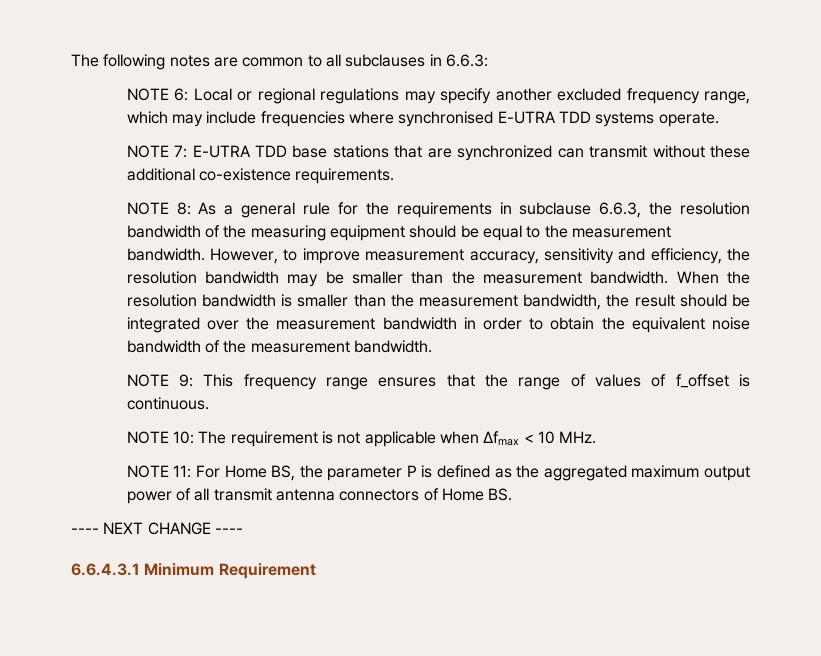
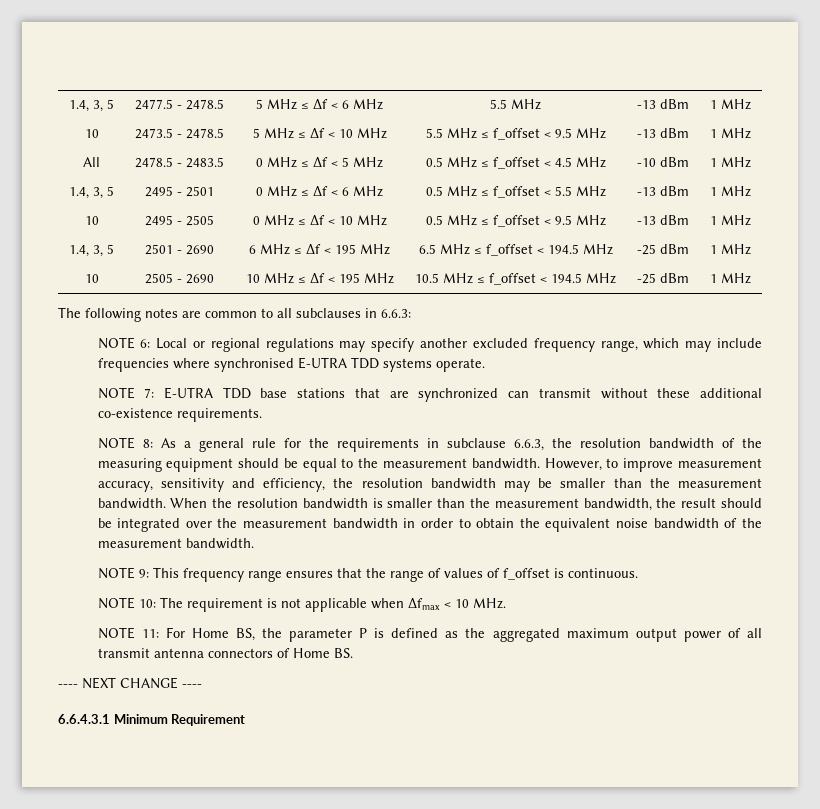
(71, 60) none -> [69,99,114,112] [135,99,224,110] [256,99,383,110] [490,99,541,110] [637,99,689,109] [710,99,751,110] [84,129,99,138] [135,128,224,139] [252,128,387,139] [425,128,606,140] [637,128,689,138] [710,128,751,139] [83,157,100,167] [135,157,224,168] [256,157,383,168] [425,157,606,169] [637,157,689,167] [710,157,751,168] [69,186,114,199] [145,186,214,197] [256,186,383,197] [425,186,606,198] [637,186,689,196] [710,186,751,197] [84,216,99,225] [145,215,214,226] [252,215,387,226] [425,215,606,227] [637,215,689,225] [710,215,751,226] [69,244,114,257] [145,244,214,255] [249,244,390,255] [418,244,613,256] [637,244,689,255] [710,244,751,255] [84,274,99,283] [145,273,214,284] [245,273,394,284] [415,273,616,285] [637,273,689,284] [710,273,751,284] 1.4, 3, 5 | 2477.5 - 2478.5 | 5 MHz ≤ Δf < 6 MHz | 5.5 MHz | -13 dBm | 1 MHz // 10 | 2473.5 - 2478.5 | 5 MHz ≤ Δf < 10 MHz | 5.5 MHz ≤ f_offset < 9.5 MHz | -13 dBm | 1 MHz // All | 2478.5 - 2483.5 | 0 MHz ≤ Δf < 5 MHz | 0.5 MHz ≤ f_offset < 4.5 MHz | -10 dBm | 1 MHz // 1.4, 3, 5 | 2495 - 2501 | 0 MHz ≤ Δf < 6 MHz | 0.5 MHz ≤ f_offset < 5.5 MHz | -13 dBm | 1 MHz // 10 | 2495 - 2505 | 0 MHz ≤ Δf < 10 MHz | 0.5 MHz ≤ f_offset < 9.5 MHz | -13 dBm | 1 MHz // 1.4, 3, 5 | 2501 - 2690 | 6 MHz ≤ Δf < 195 MHz | 6.5 MHz ≤ f_offset < 194.5 MHz | -25 dBm | 1 MHz // 10 | 2505 - 2690 | 10 MHz ≤ Δf < 195 MHz | 10.5 MHz ≤ f_offset < 194.5 MHz | -25 dBm | 1 MHz //

